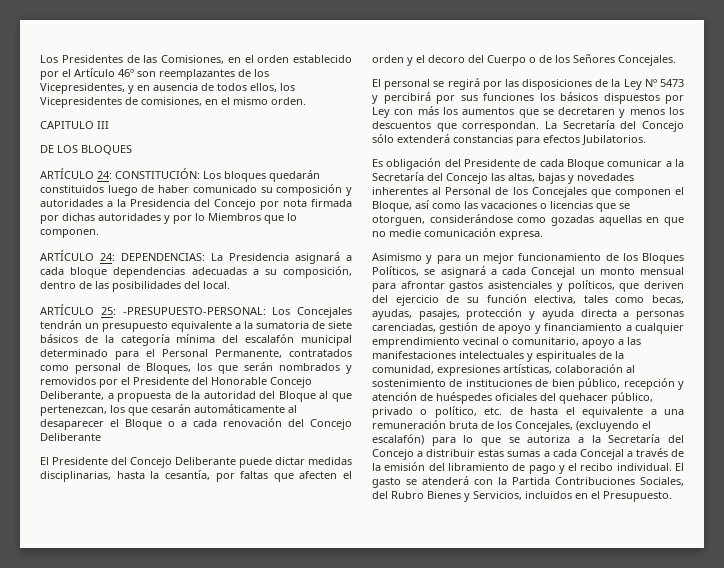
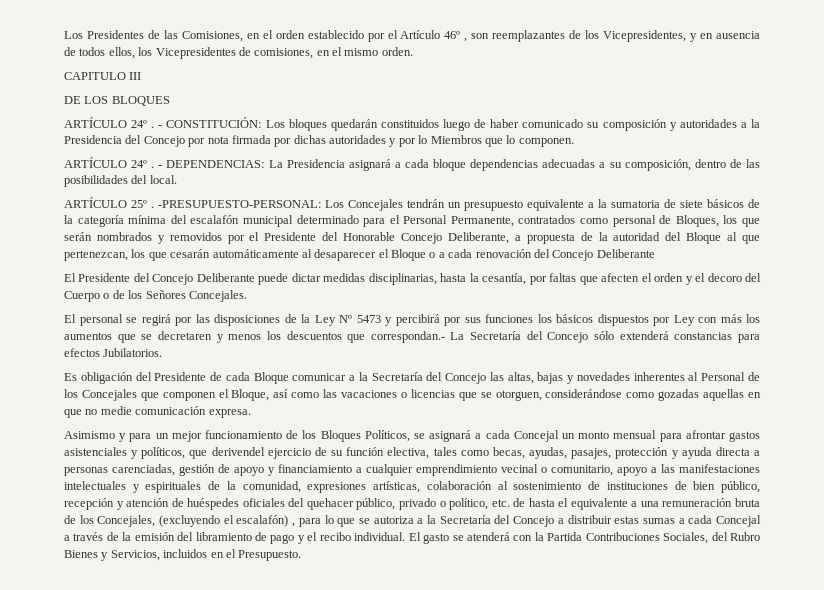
(134, 73) none -> [464,38,468,42] ,
[97,171,112,179] 24: -> [131,120,163,128] 24º . -
[100,253,115,261] 24: -> [131,160,163,168] 24º . -
[100,307,116,315] 25: -> [131,200,154,208] 25º .
[462,121,540,132] correspondan. -> [370,331,445,343] correspondan.-
[644,281,684,289] [372,295,388,303] deriven del -> [211,447,265,456] derivendel
(424, 439) none -> [292,523,296,527] ,

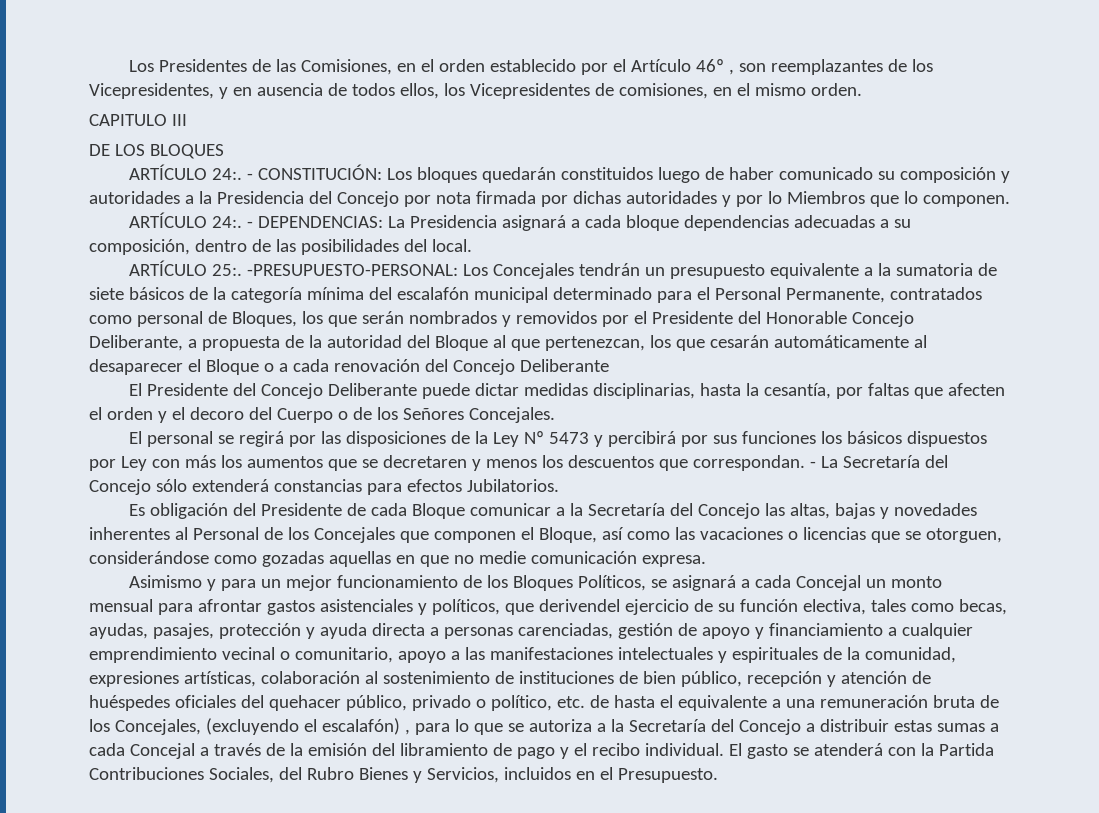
[131,120,155,128] 24º . -> [212,168,243,180] 24:.
[131,160,155,168] 24º . -> [212,216,243,228] 24:.
[131,200,154,208] 25º . -> [212,264,243,276] 25:.
[370,331,445,343] correspondan.- -> [692,455,816,471] correspondan. -

